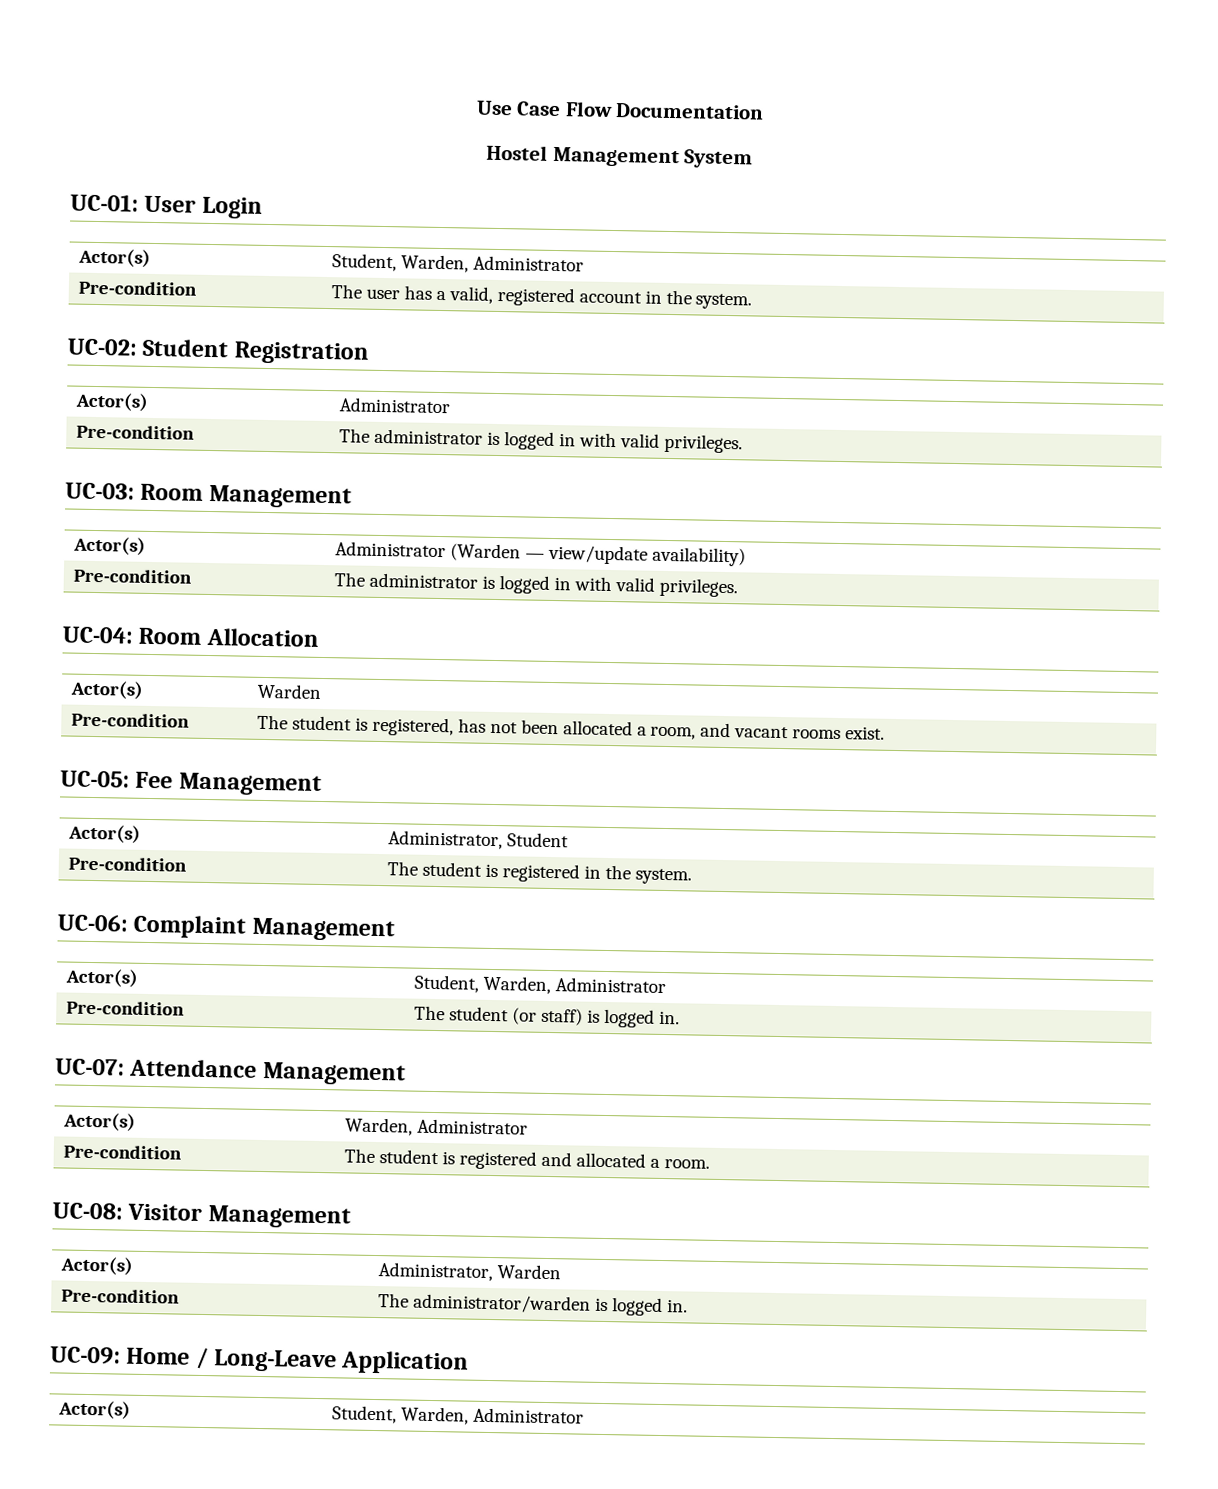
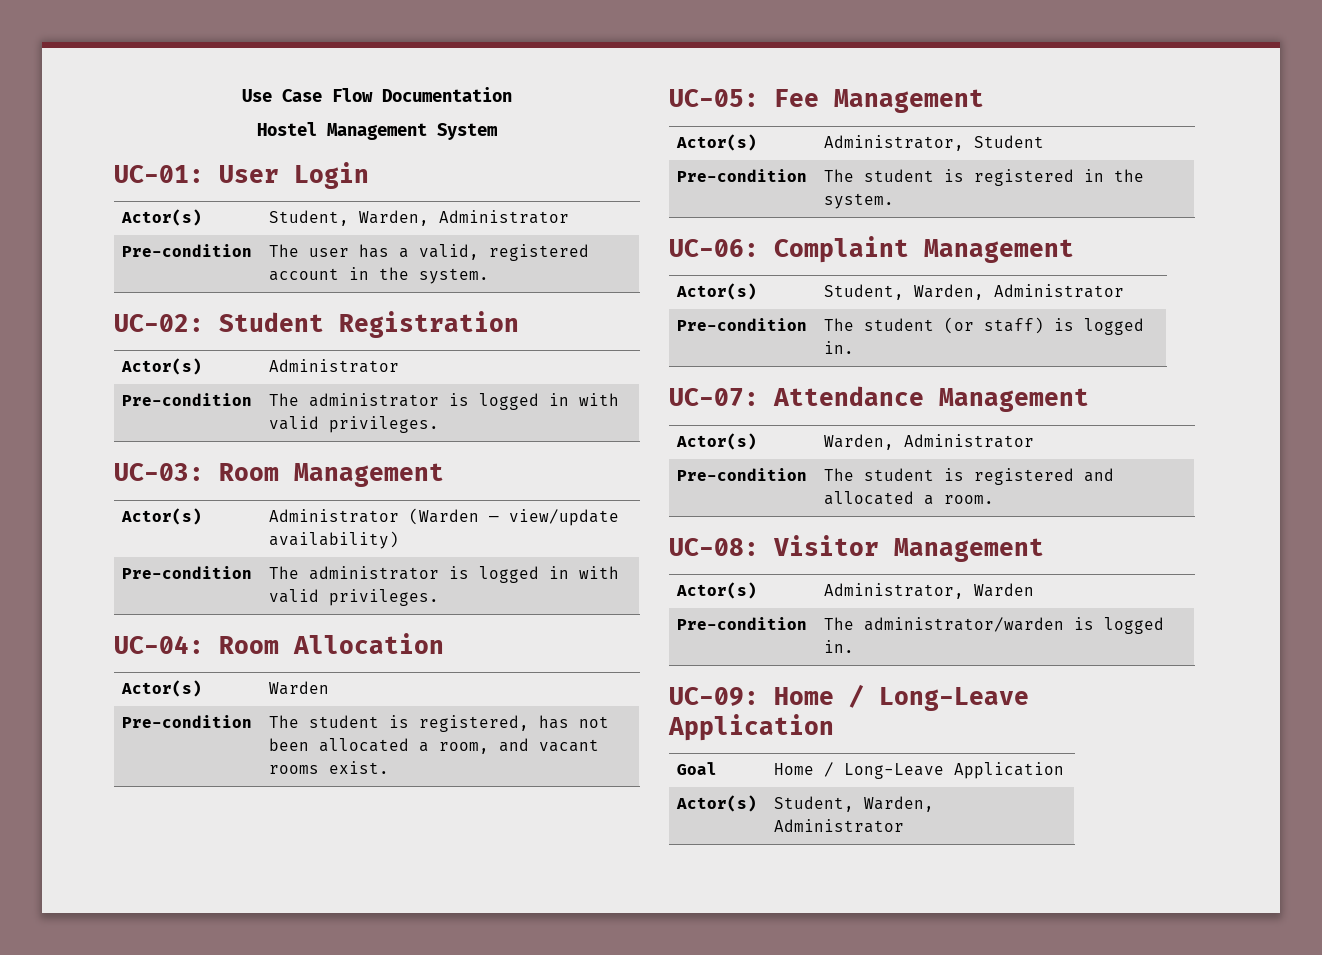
(470, 1362) none -> [677,762,718,775] [774,762,1065,779] // Goal | Home / Long-Leave Application

